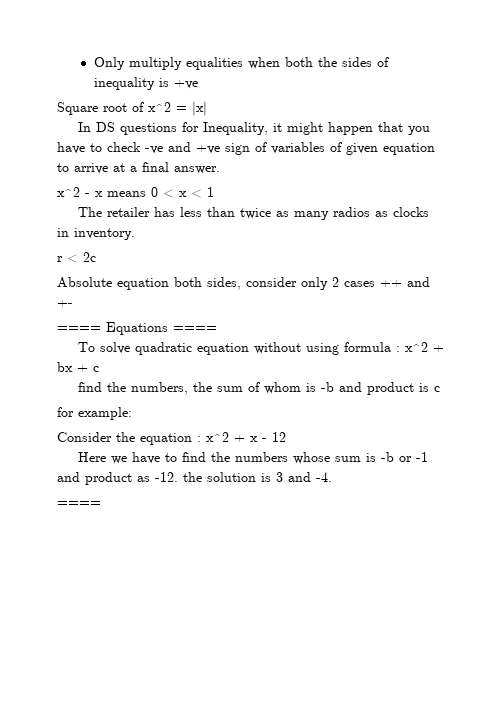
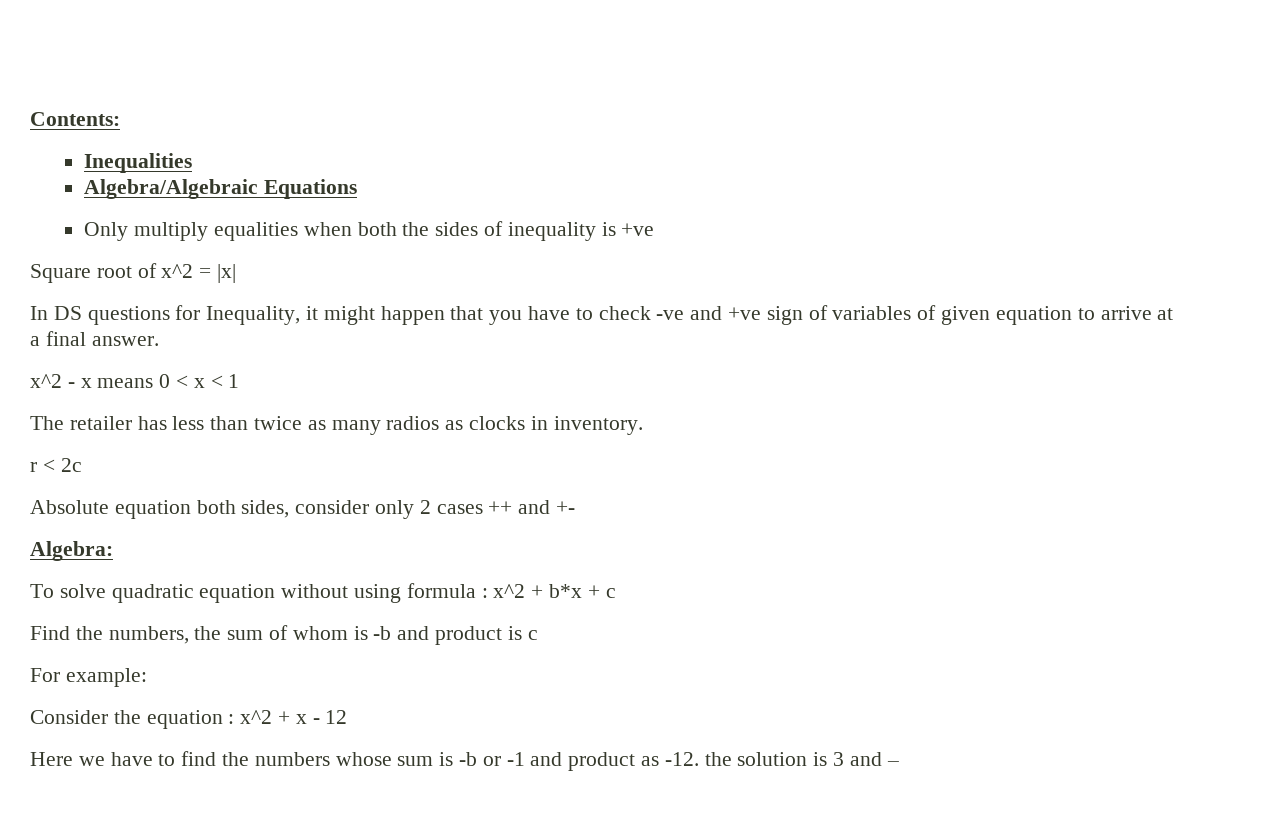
(93, 63) none -> [30,112,120,126] [84,153,193,173] [84,179,358,199] Contents: // Inequalities // Algebra/Algebraic Equations //
[57,322,217,335] ==== Equations ==== -> [30,541,113,561] Algebra:
[57,362,73,372] bx -> [549,584,583,598] b*x
[77,382,102,392] find -> [30,626,70,640] Find
[57,407,74,417] for -> [30,668,60,682] For
[316,472,332,482] [57,501,101,507] -4. // ==== -> [886,761,899,766] –

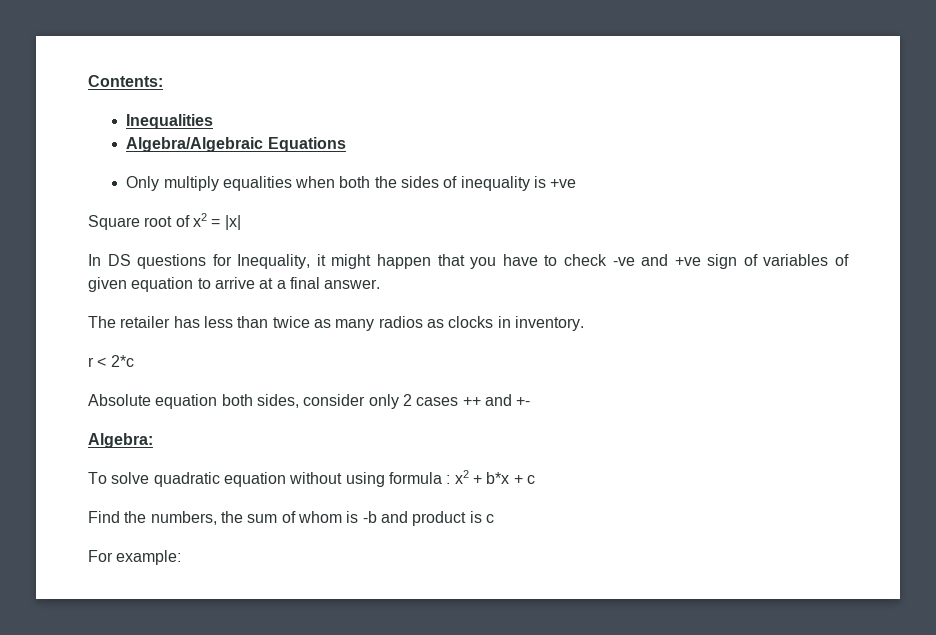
[161,264,194,278] x^2 -> [192,213,207,227] x2
[30,374,240,388] // x^2 - x means 0 < x < 1 -> (381, 284) none
[60,458,82,472] 2c -> [110,355,134,367] 2*c
[493,584,526,598] x^2 -> [454,470,469,484] x2
[30,710,348,729] [30,751,899,771] // Consider the equation : x^2 + x - 12 // Here we have to find the numbers whose sum is -b or -1 and product as -12. the solution is 3 and – -> (182, 557) none

